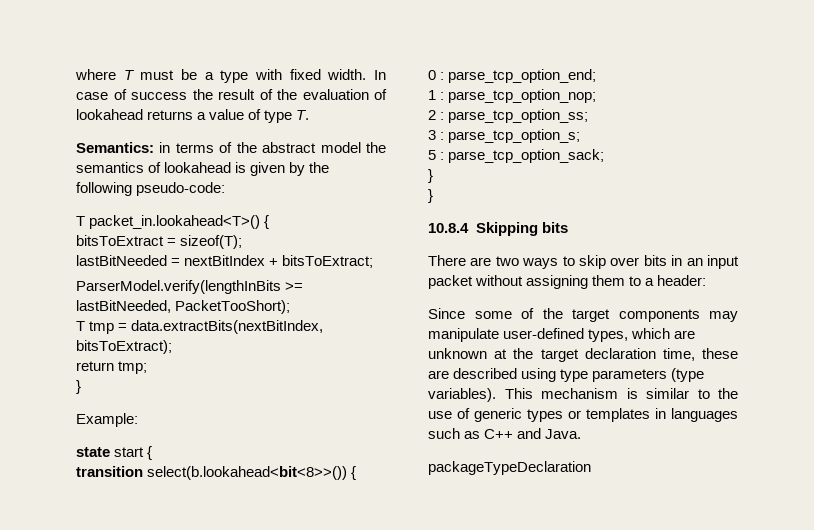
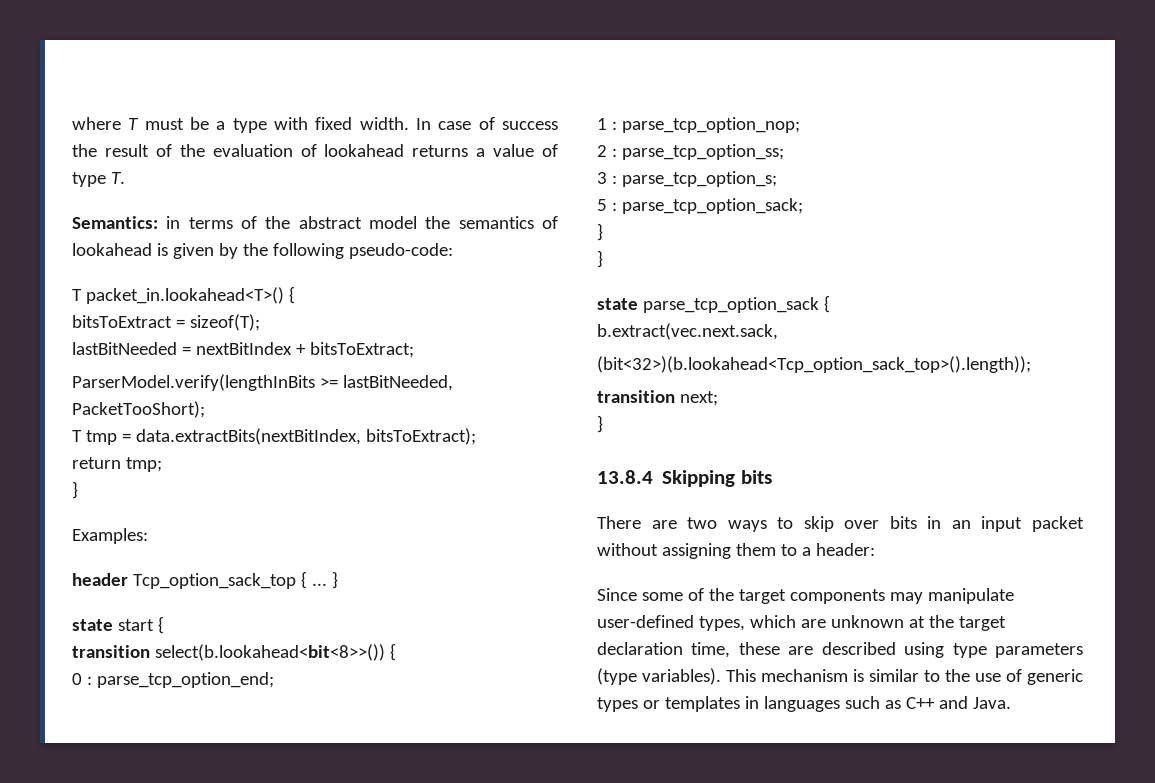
[76,413,138,427] Example: -> [72,528,148,544] [72,571,338,589] Examples: // header Tcp_option_sack_top { ... }
[428,223,469,233] 10.8.4 -> [597,295,830,313] [597,323,778,340] [597,356,1031,373] [597,390,718,406] [597,415,603,433] [597,470,653,484] state parse_tcp_option_sack { // b.extract(vec.next.sack, // (bit<32>)(b.lookahead<Tcp_option_sack_top>().length)); // transition next; // } // 13.8.4
[428,461,591,475] // packageTypeDeclaration -> (1011, 703) none

